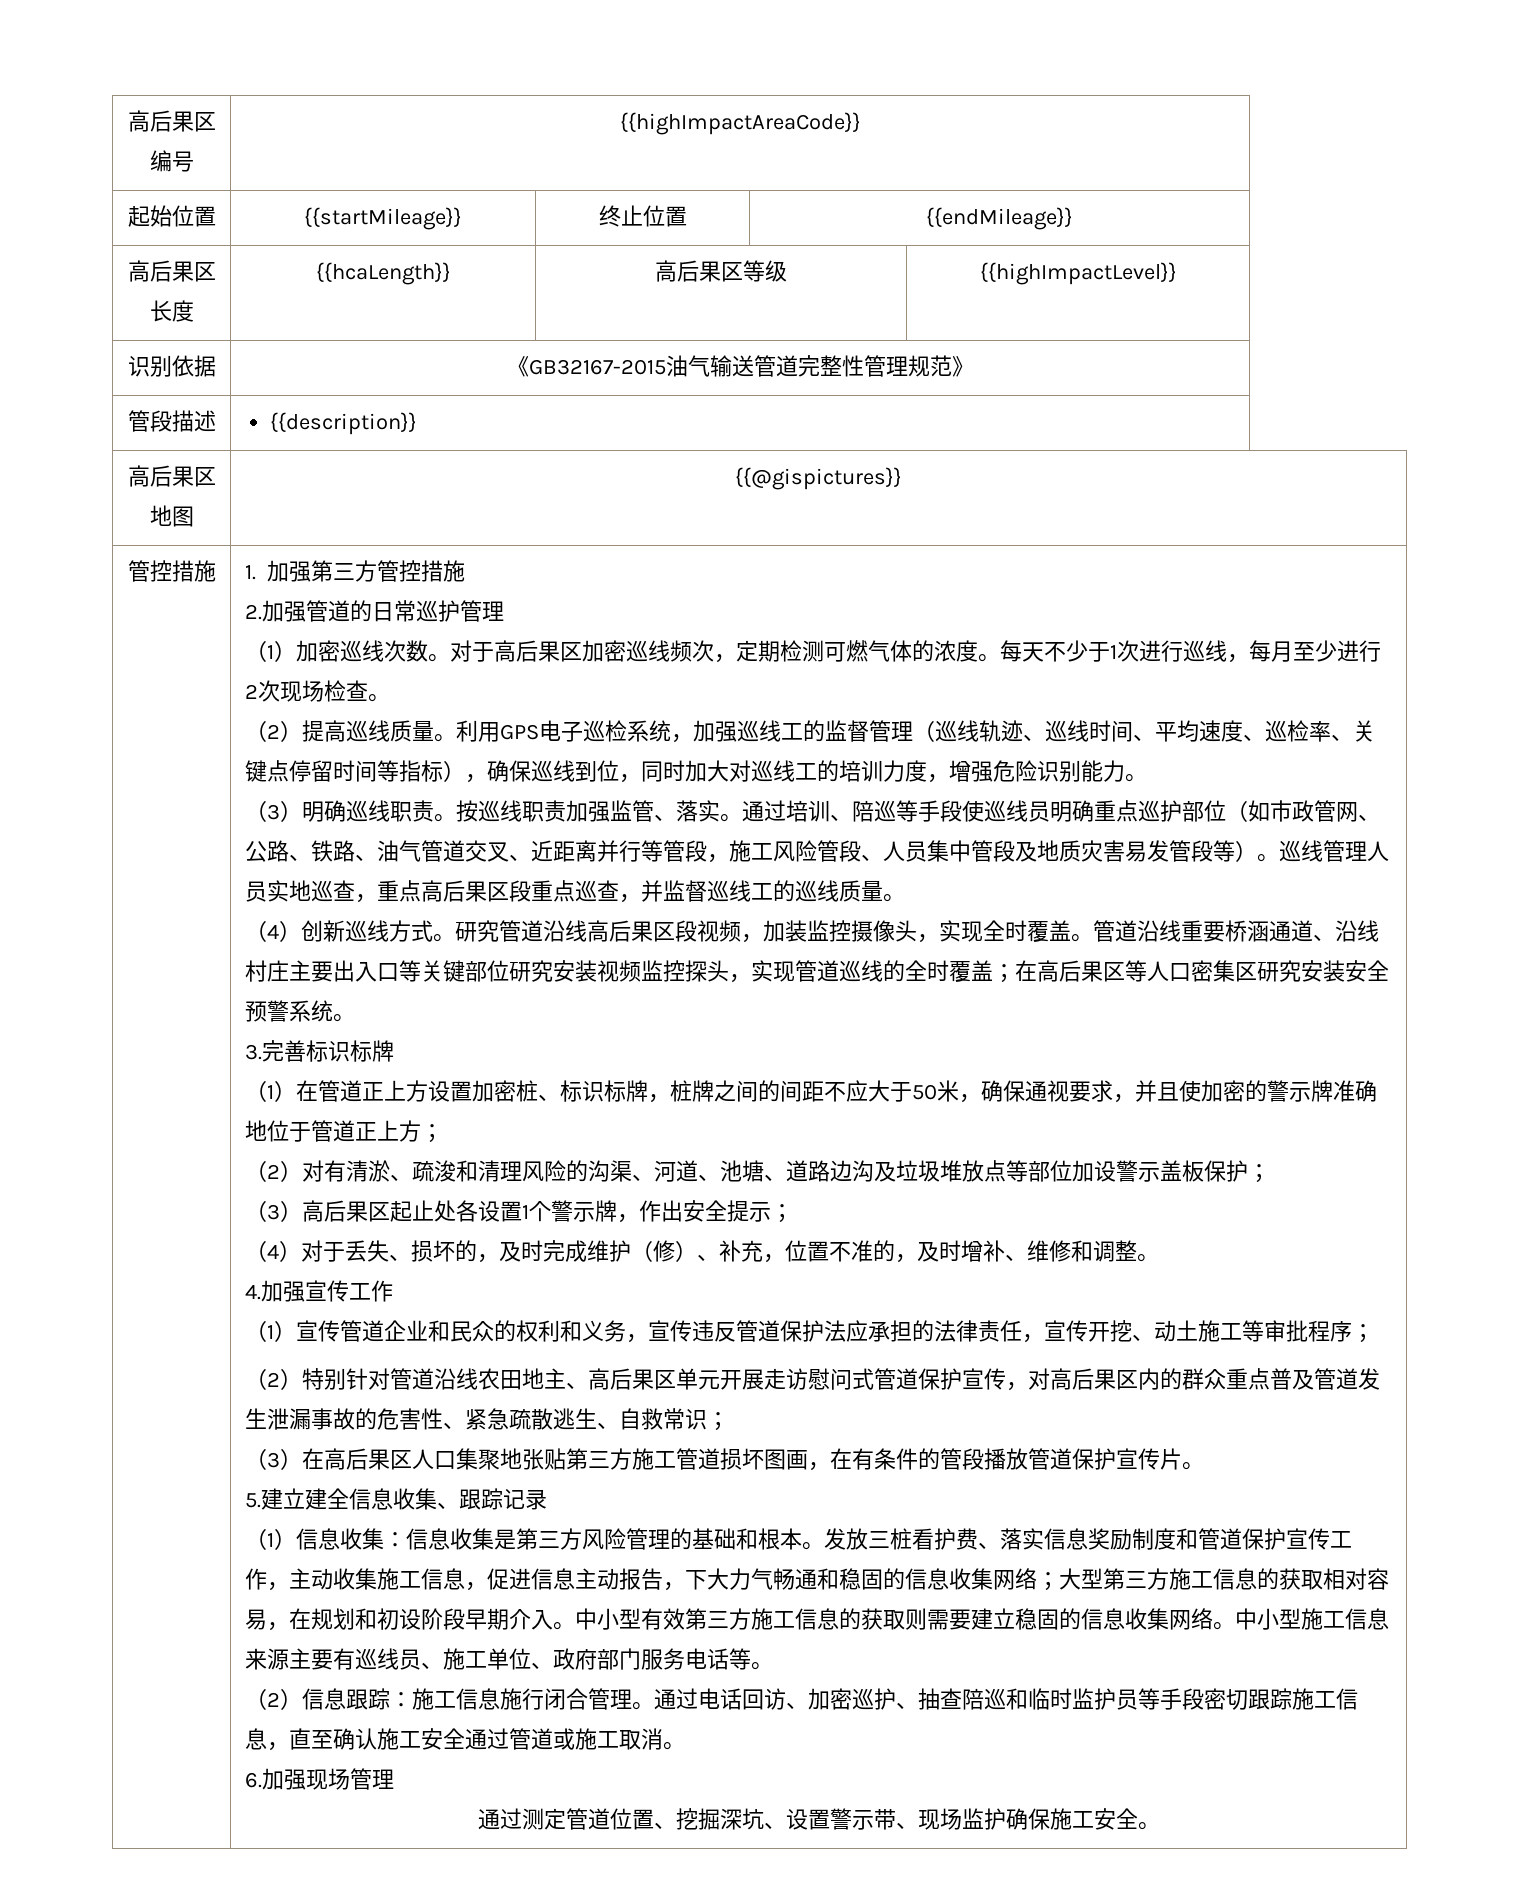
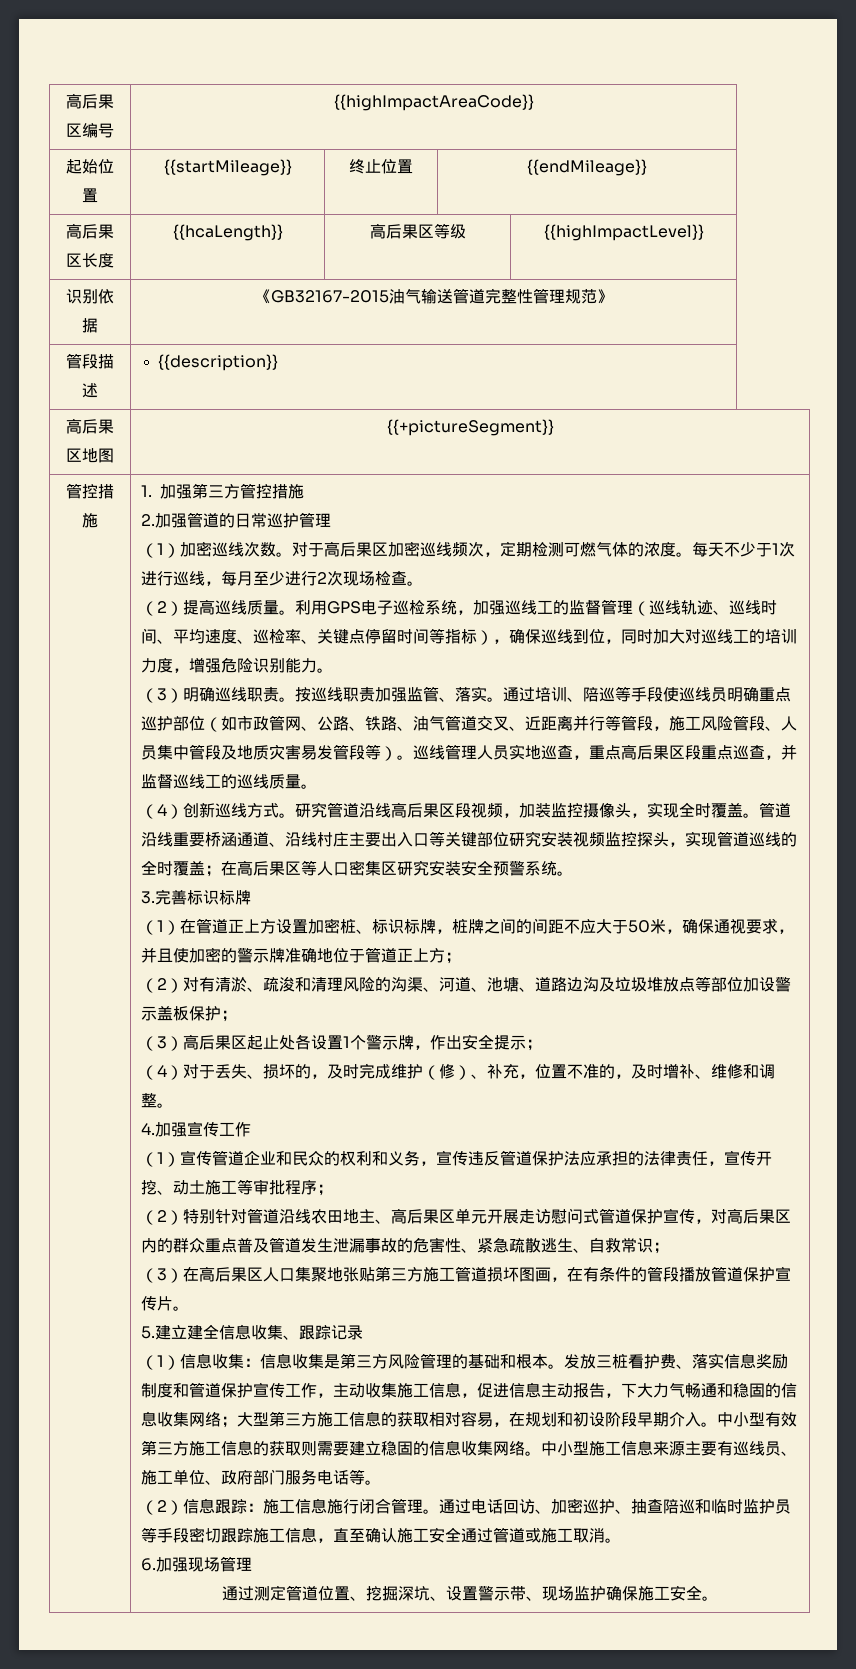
[735,467,902,490] {{@gispictures}} -> [386,419,554,436] {{+pictureSegment}}

